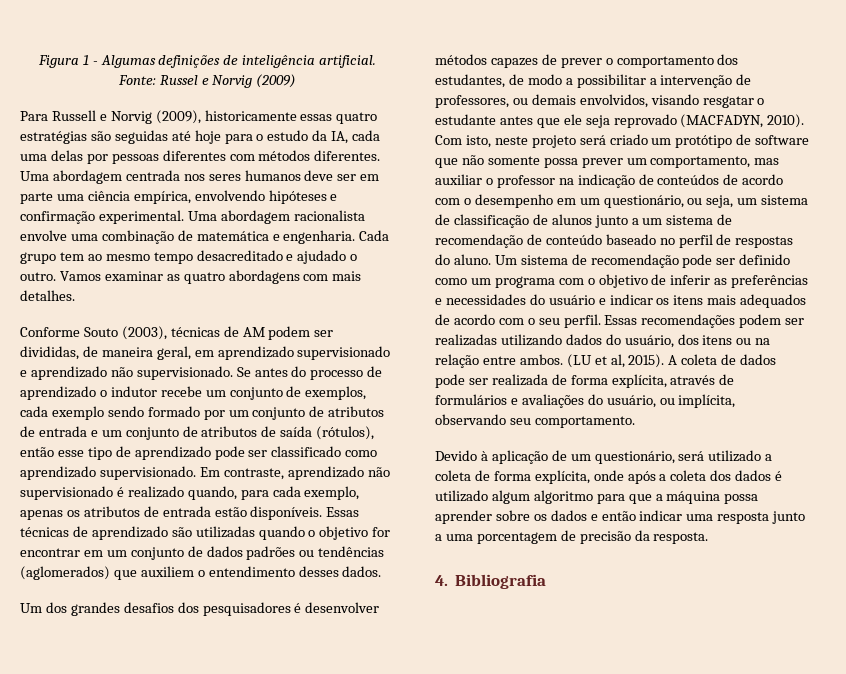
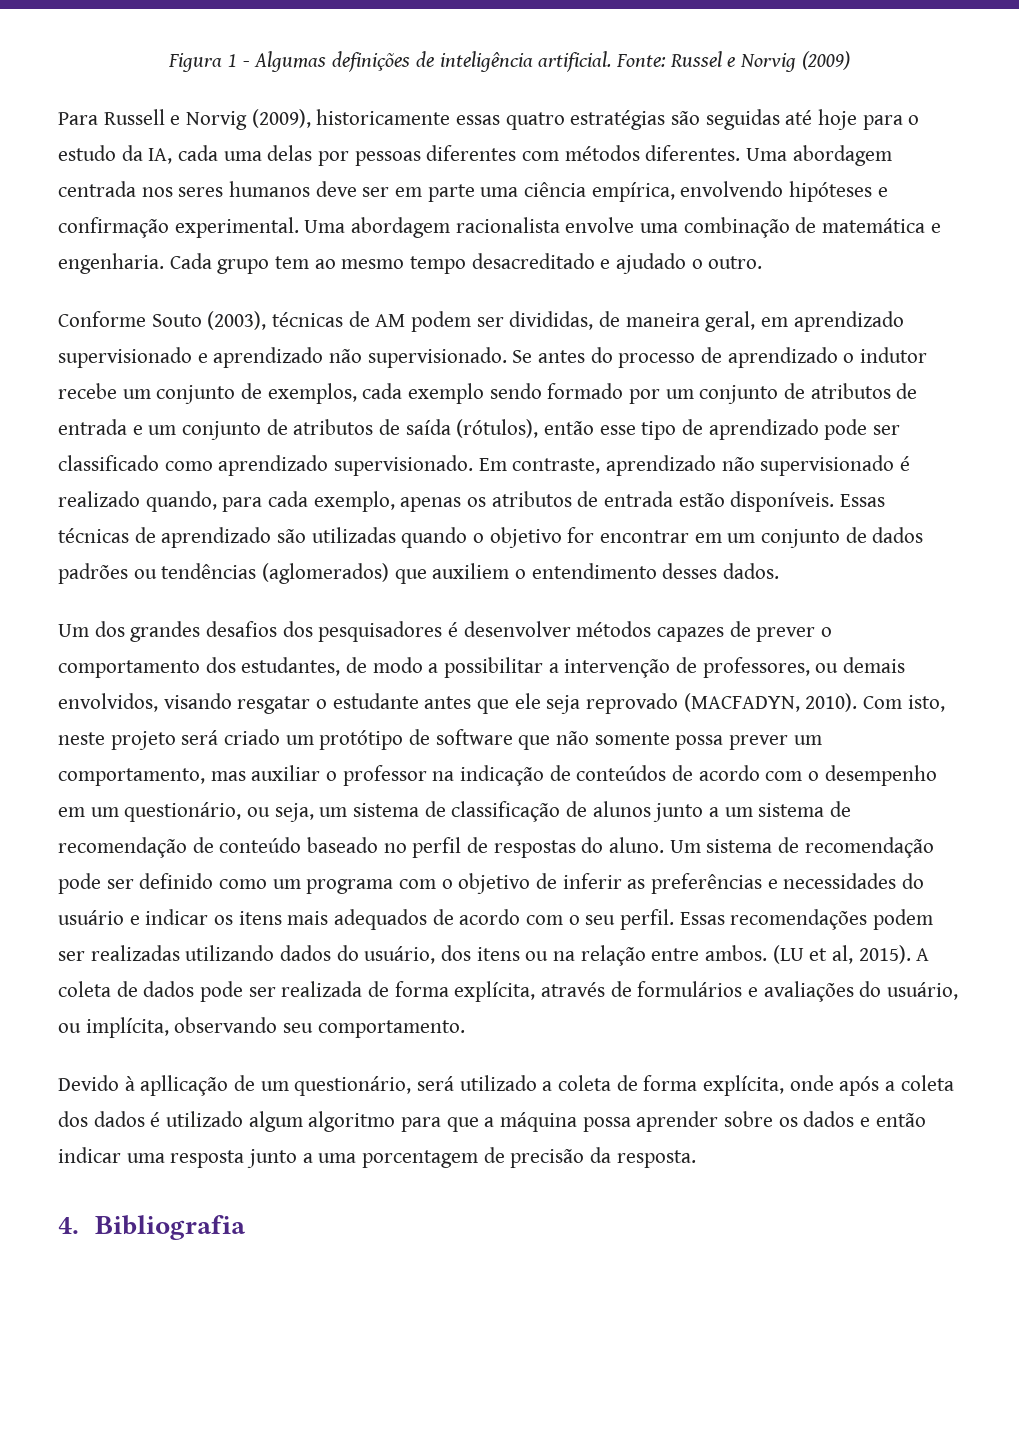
[59,270,362,284] [20,290,75,301] Vamos examinar as quatro abordagens com mais detalhes. -> (763, 262) none
[491,450,548,464] aplicação -> [140,1075,229,1096] apllicação

